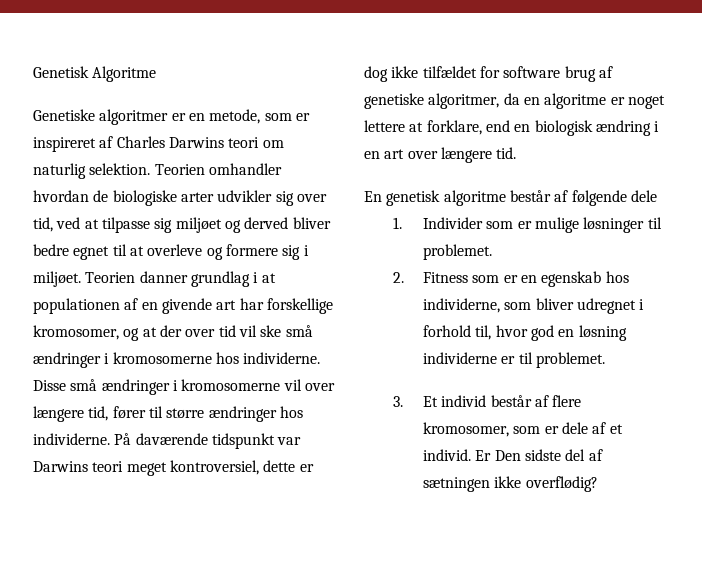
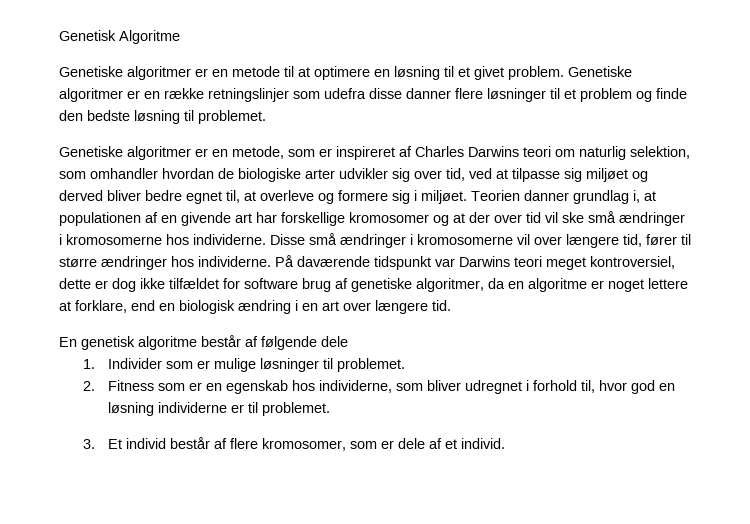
(157, 74) none -> [59,66,632,80] [59,88,687,102] [59,110,266,124] // Genetiske algoritmer er en metode til at optimere en løsning til et givet problem. Genetiske algoritmer er en række retningslinjer som udefra disse danner flere løsninger til et problem og finde den bedste løsning til problemet.
[89,163,205,175] selektion. Teorien -> [630,146,690,159] [59,171,86,179] selektion, som
[112,244,127,256] til -> [226,190,240,203] til,
[253,272,259,283] i -> [633,190,640,203] i,
[33,325,119,340] kromosomer, -> [349,212,429,223] kromosomer
[475,449,603,461] [422,476,598,492] Er Den sidste del af sætningen ikke overflødig? -> (505, 443) none

